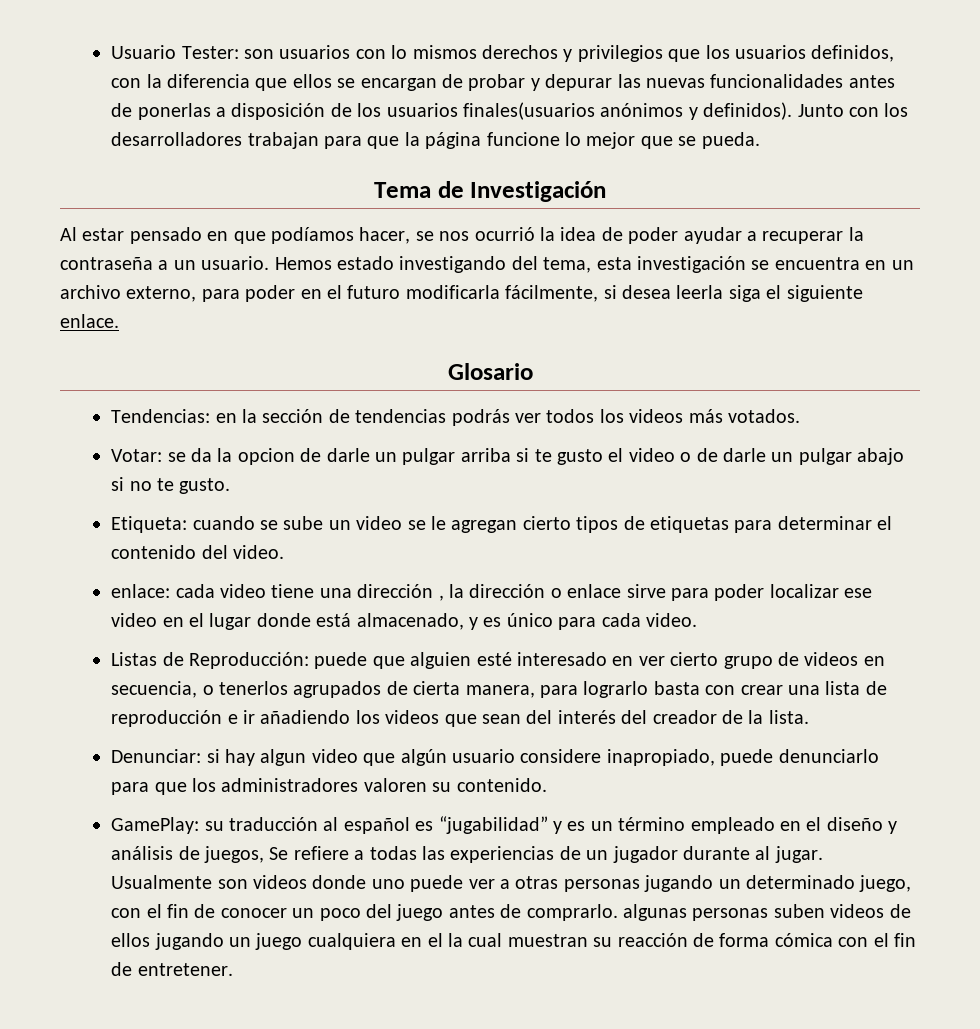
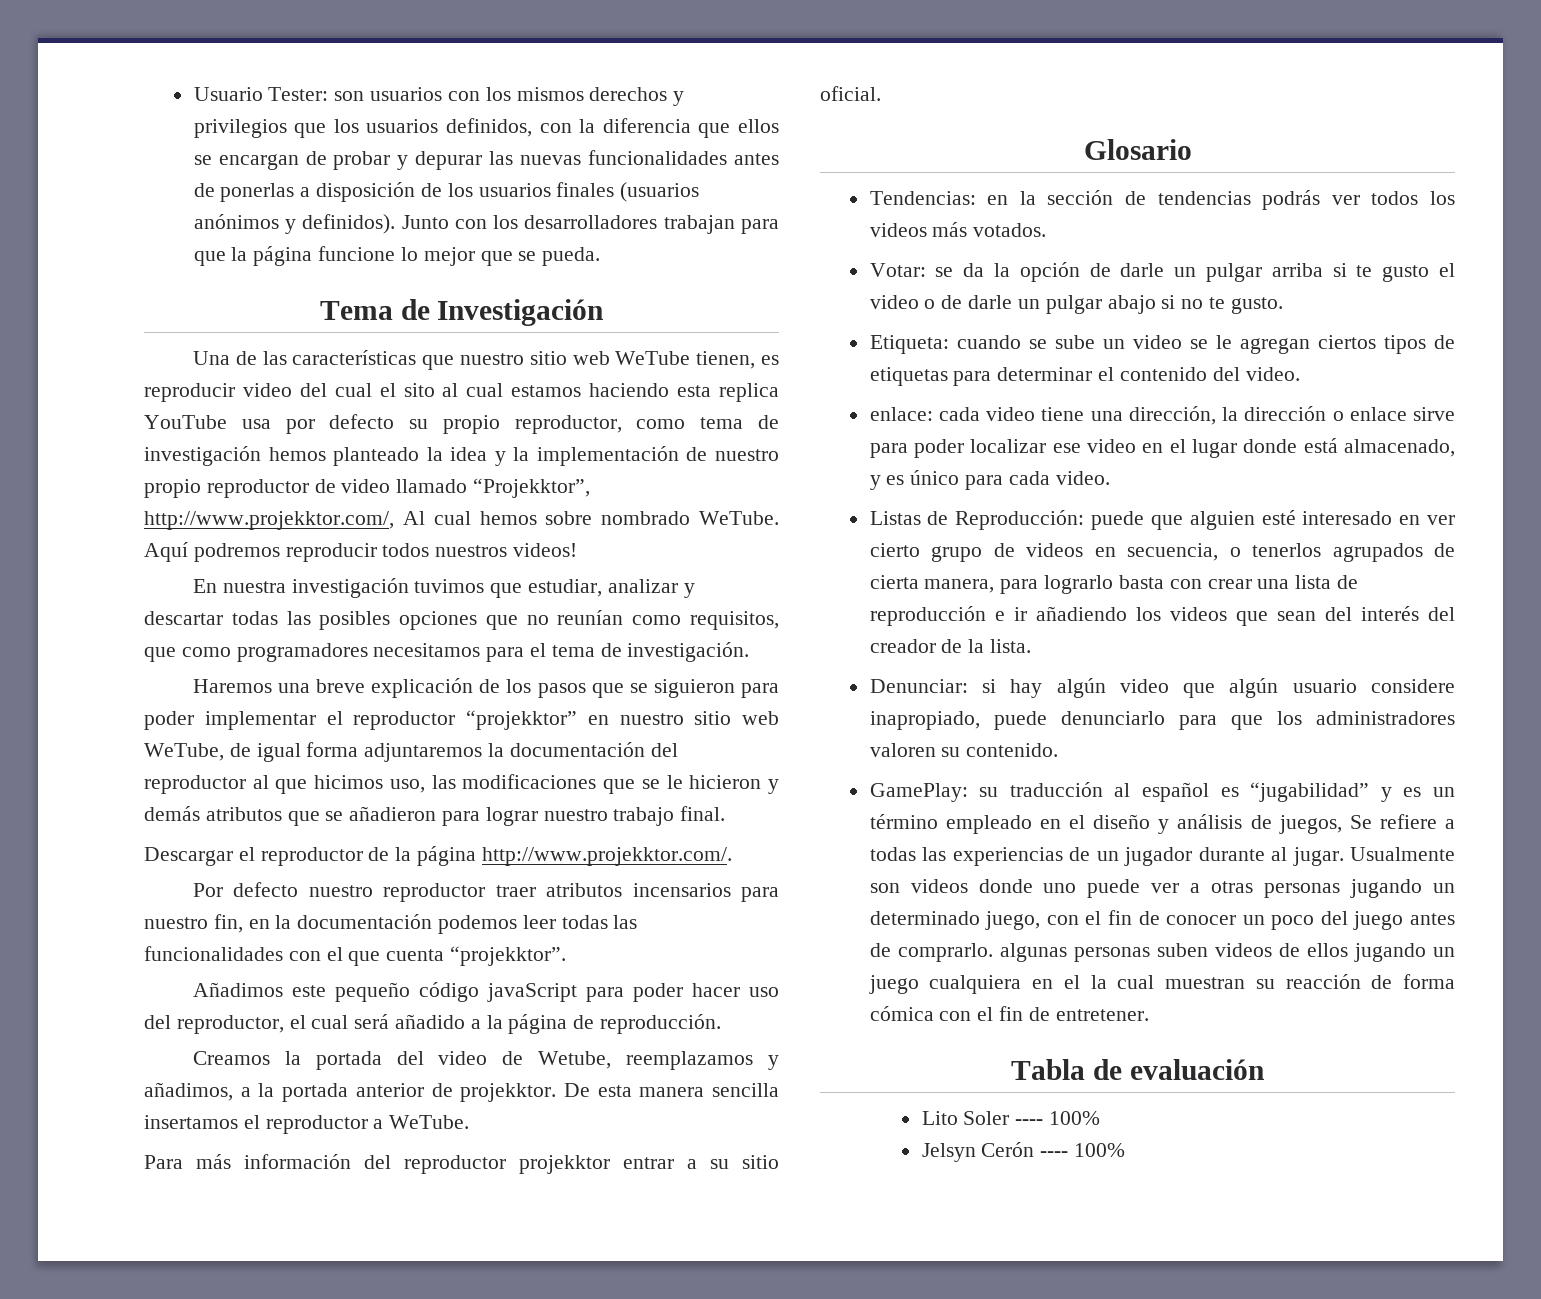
[391,45,408,59] lo -> [485,87,511,101] los
[463,102,596,120] finales(usuarios -> [556,182,700,202] finales (usuarios
[60,227,864,244] [60,256,914,273] [60,285,863,302] [60,314,119,328] Al estar pensado en que podíamos hacer, se nos ocurrió la idea de poder ayudar a recuperar la contraseña a un usuario. Hemos estado investigando del tema, esta investigación se encuentra en un archivo externo, para poder en el futuro modificarla fácilmente, si desea leerla siga el siguiente enlace. -> [192,350,779,370] [144,383,779,402] [144,414,779,434] [144,446,779,466] [144,478,591,498] [144,511,779,530] [144,542,578,562] [192,578,695,598] [144,610,779,630] [144,642,750,662] [192,678,779,698] [144,710,779,730] [144,742,678,762] [144,774,780,794] [144,806,726,826] [144,846,732,866] [192,882,779,902] [144,914,638,934] [144,946,567,966] [192,982,779,1002] [144,1014,722,1034] [192,1051,779,1070] [144,1082,779,1102] [144,1115,470,1134] [144,1154,779,1174] [820,86,881,101] Una de las características que nuestro sitio web WeTube tienen, es reproducir video del cual el sito al cual estamos haciendo esta replica YouTube usa por defecto su propio reproductor, como tema de investigación hemos planteado la idea y la implementación de nuestro propio reproductor de video llamado “Projekktor”, http://www.projekktor.com/, Al cual hemos sobre nombrado WeTube. Aquí podremos reproducir todos nuestros videos! // En nuestra investigación tuvimos que estudiar, analizar y descartar todas las posibles opciones que no reunían como requisitos, que como programadores necesitamos para el tema de investigación. // Haremos una breve explicación de los pasos que se siguieron para poder implementar el reproductor “projekktor” en nuestro sitio web WeTube, de igual forma adjuntaremos la documentación del reproductor al que hicimos uso, las modificaciones que se le hicieron y demás atributos que se añadieron para lograr nuestro trabajo final. // Descargar el reproductor de la página http://www.projekktor.com/. // Por defecto nuestro reproductor traer atributos incensarios para nuestro fin, en la documentación podemos leer todas las funcionalidades con el que cuenta “projekktor”. // Añadimos este pequeño código javaScript para poder hacer uso del reproductor, el cual será añadido a la página de reproducción. // Creamos la portada del video de Wetube, reemplazamos y añadimos, a la portada anterior de projekktor. De esta manera sencilla insertamos el reproductor a WeTube. // Para más información del reproductor projekktor entrar a su sitio oficial.
[237,448,295,465] opcion -> [1019,262,1080,282] opción
[522,516,571,530] cierto -> [1317,335,1376,349] ciertos
[357,584,444,601] dirección , -> [1128,406,1216,425] dirección,
[260,749,307,766] algun -> [1056,678,1106,698] algún
(233, 969) none -> [1011,1059,1264,1080] [921,1111,1101,1125] [921,1142,1126,1162] // Tabla de evaluación // Lito Soler ---- 100% // Jelsyn Cerón ---- 100%

